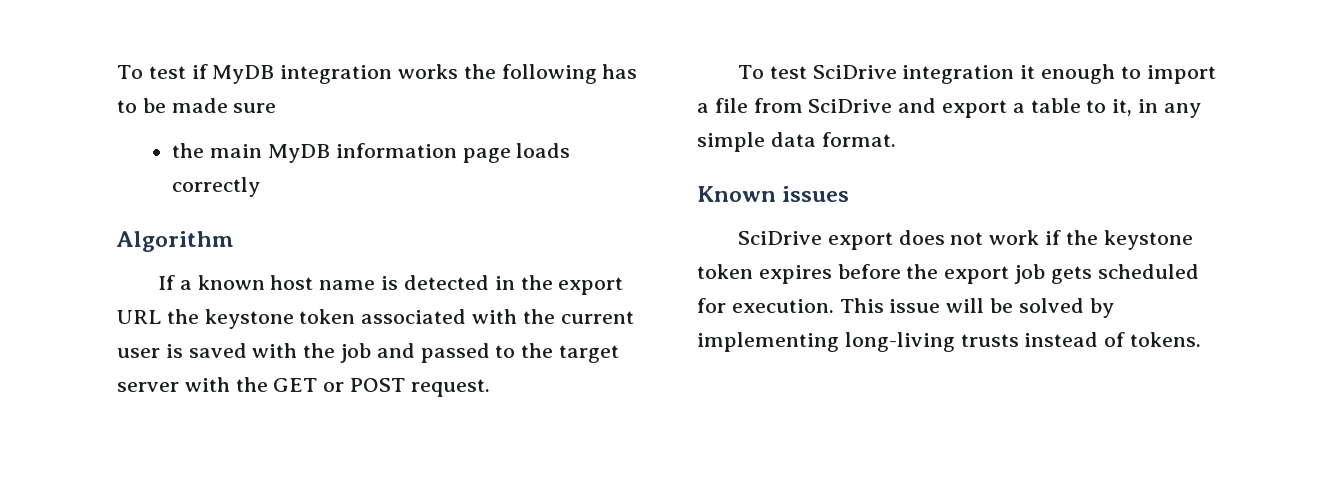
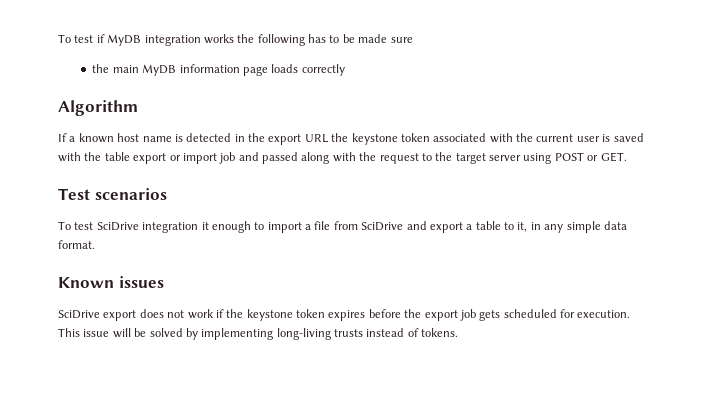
[340,343,620,363] [117,377,490,397] job and passed to the target server with the GET or POST request. -> [104,152,627,164] [58,188,167,200] table export or import job and passed along with the request to the target server using POST or GET. // Test scenarios

